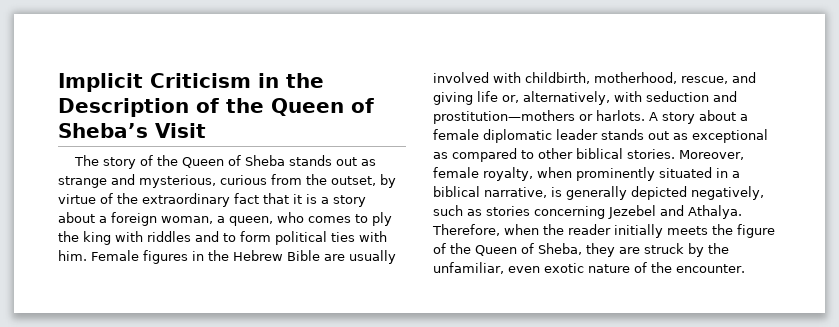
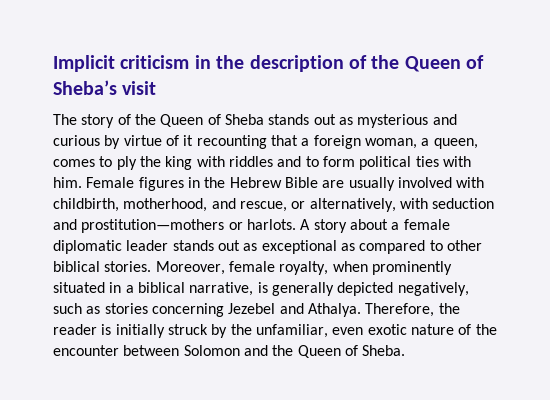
[150,73,324,88] [58,98,189,117] Criticism in the Description -> [120,55,344,72] criticism in the description
[155,123,206,138] Visit -> [122,81,157,95] visit
[58,174,396,188] [58,193,366,207] [58,212,95,223] strange and mysterious, curious from the outset, by virtue of the extraordinary fact that it is a story about -> [357,114,457,128] [53,135,298,149] mysterious and curious by virtue of it recounting that
[277,212,304,223] who -> (478, 143) none
[681,72,756,84] [433,91,519,105] rescue, and giving life or, -> [211,198,306,212] and rescue, or
[504,224,539,235] when -> (435, 310) none
[614,224,775,238] [433,243,640,257] initially meets the figure of the Queen of Sheba, they are -> [101,324,165,338] is initially
[676,264,745,273] encounter. -> [53,345,406,358] encounter between Solomon and the Queen of Sheba.

